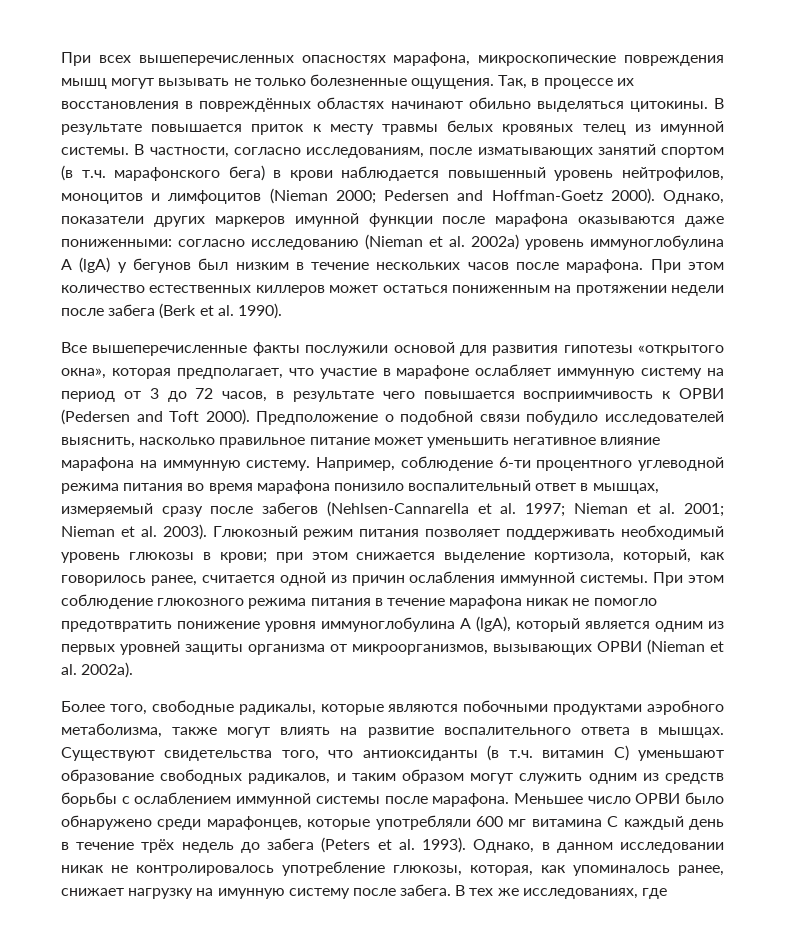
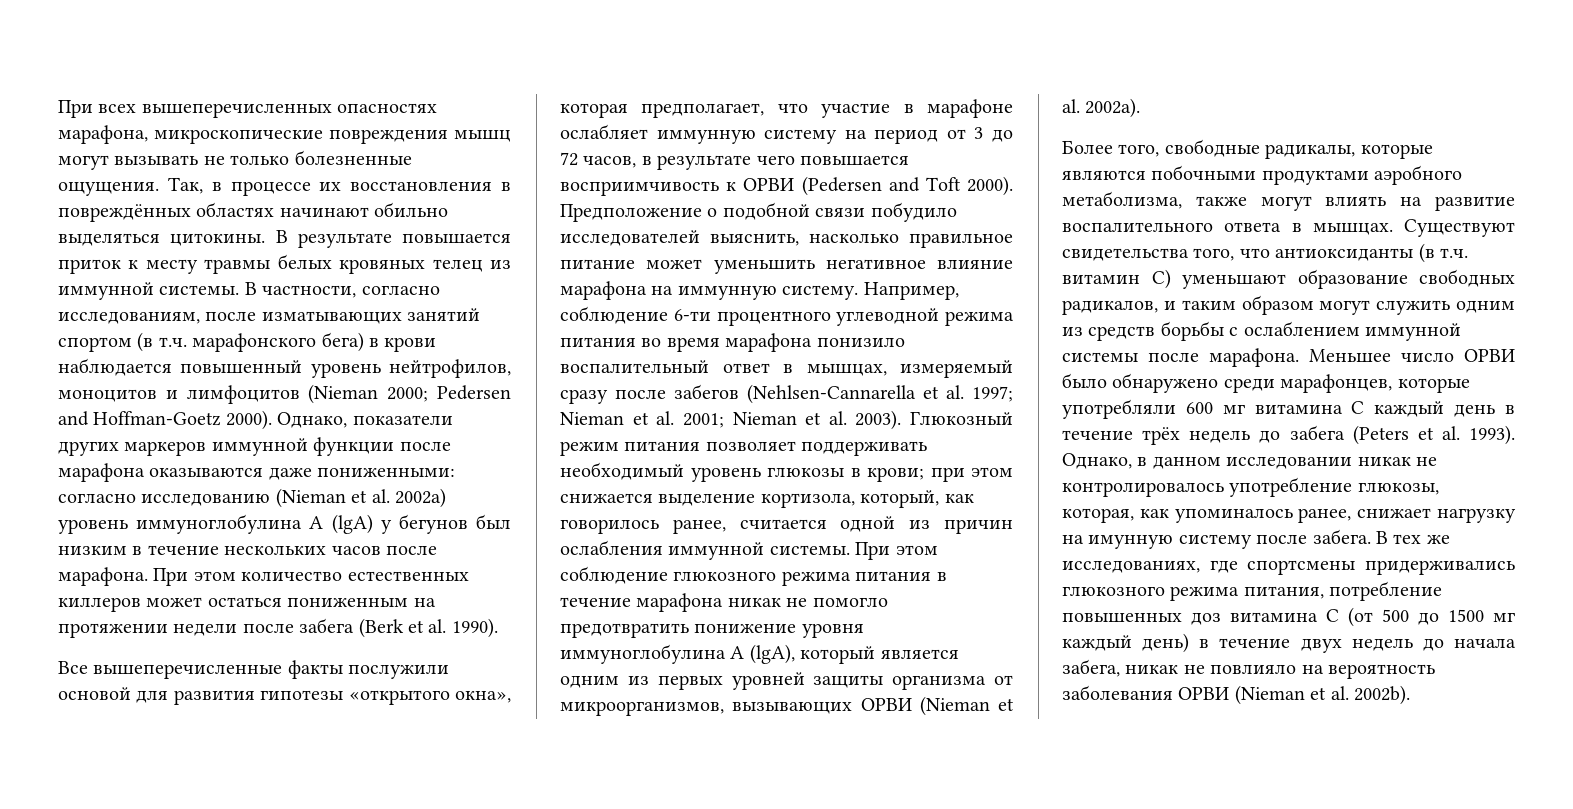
[660,121,724,135] имунной -> [58,282,154,300] иммунной
[294,213,359,227] имунной -> [211,438,308,456] иммунной
(668, 893) none -> [1247,560,1515,575] [1062,581,1443,601] [1062,607,1515,627] [1062,633,1516,653] [1062,659,1435,679] [1062,685,1410,705] спортсмены придерживались глюкозного режима питания, потребление повышенных доз витамина C (от 500 до 1500 мг каждый день) в течение двух недель до начала забега, никак не повлияло на вероятность заболевания ОРВИ (Nieman et al. 2002b).

